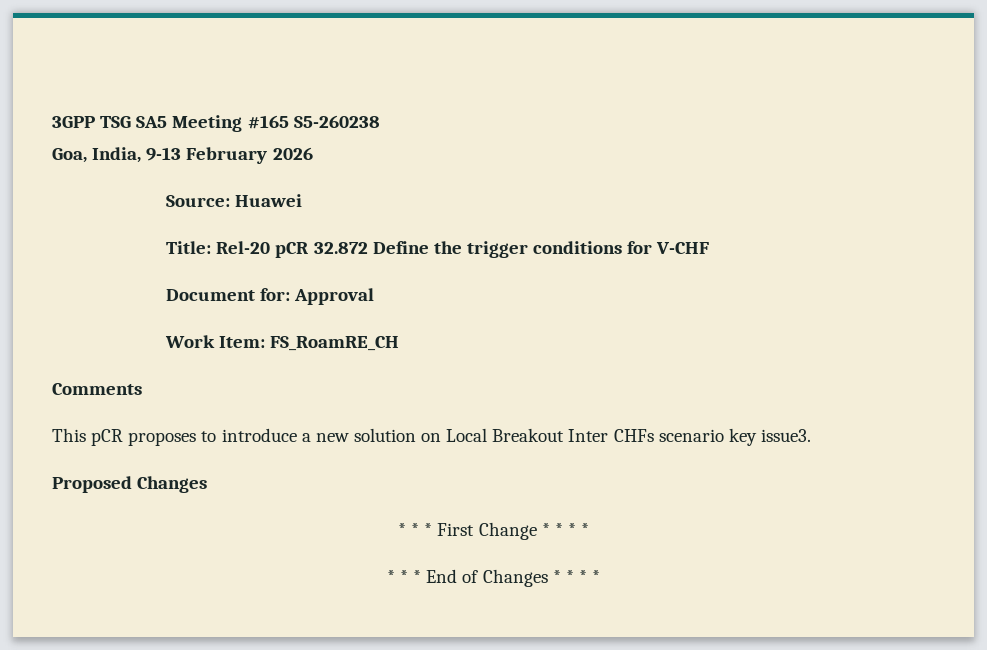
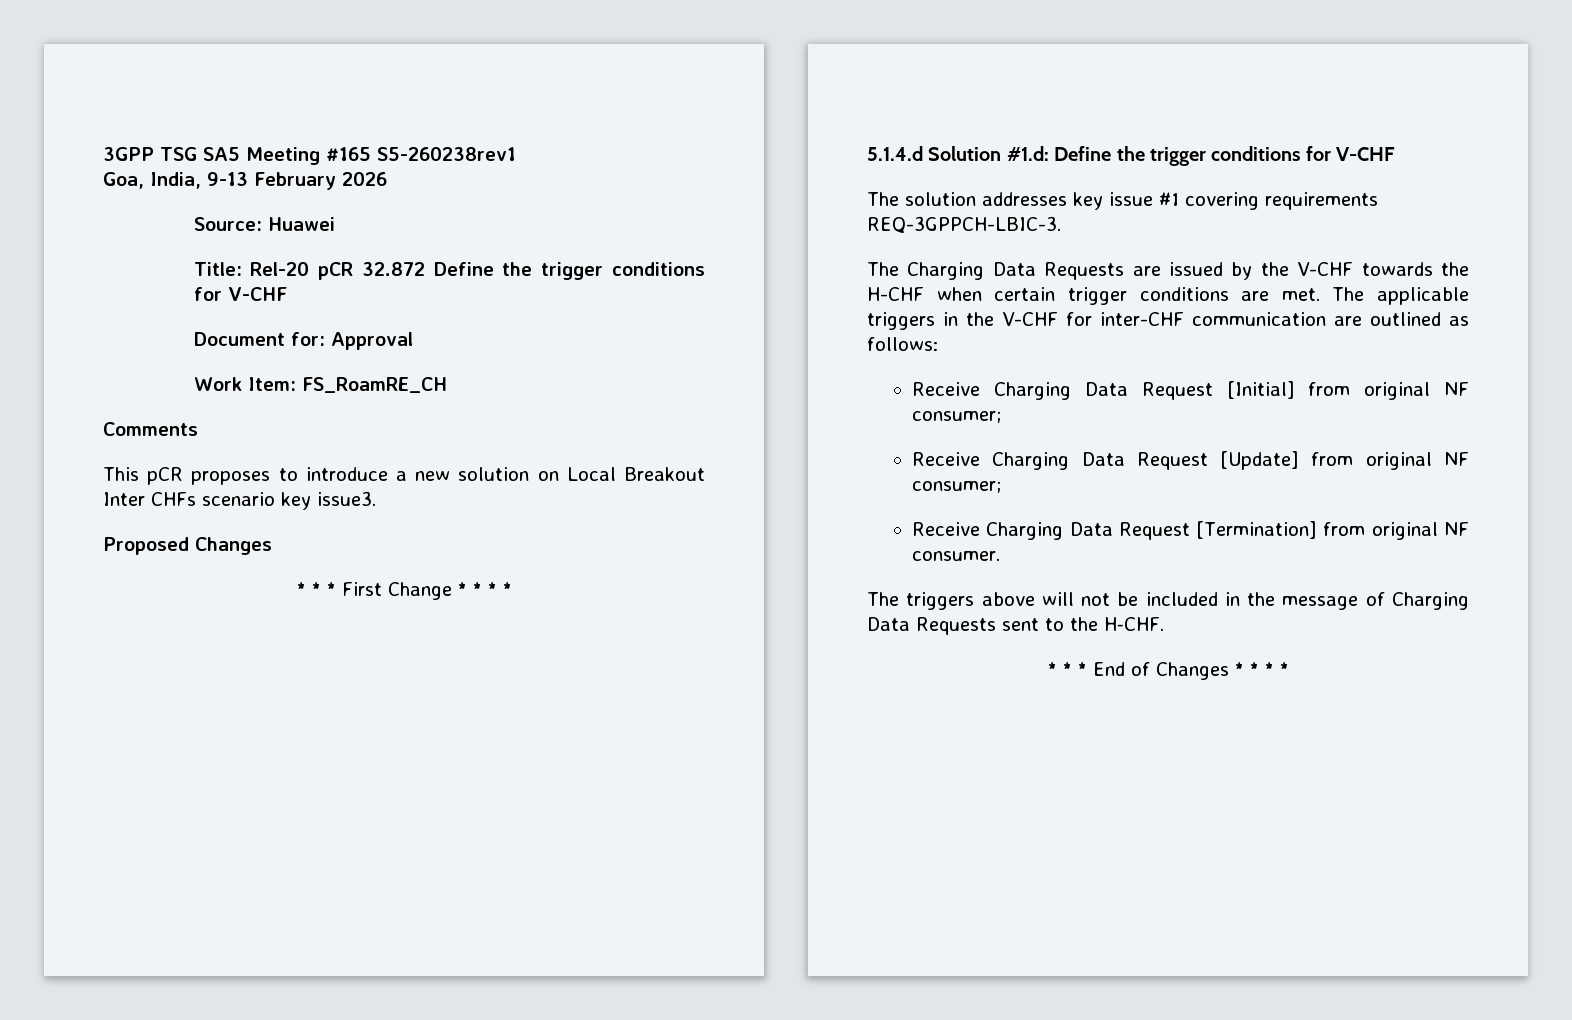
[293,115,380,128] S5-260238 -> [377,147,516,161] S5-260238rev1
(590, 529) none -> [867,146,1396,166] [867,192,1378,210] [867,216,1061,233] [867,262,1469,280] [867,287,1469,305] [867,312,1469,330] [867,337,938,351] [912,381,1469,400] [912,411,1002,423] [912,451,1469,470] [912,481,1002,493] [912,521,1469,540] [912,551,1001,561] [867,592,1469,610] [867,617,1164,635] // 5.1.4.d Solution #1.d: Define the trigger conditions for V-CHF // The solution addresses key issue #1 covering requirements REQ-3GPPCH-LBIC-3. // The Charging Data Requests are issued by the V-CHF towards the H-CHF when certain trigger conditions are met. The applicable triggers in the V-CHF for inter-CHF communication are outlined as follows: // Receive Charging Data Request [Initial] from original NF consumer; // Receive Charging Data Request [Update] from original NF consumer; // Receive Charging Data Request [Termination] from original NF consumer. // The triggers above will not be included in the message of Charging Data Requests sent to the H‑CHF.

